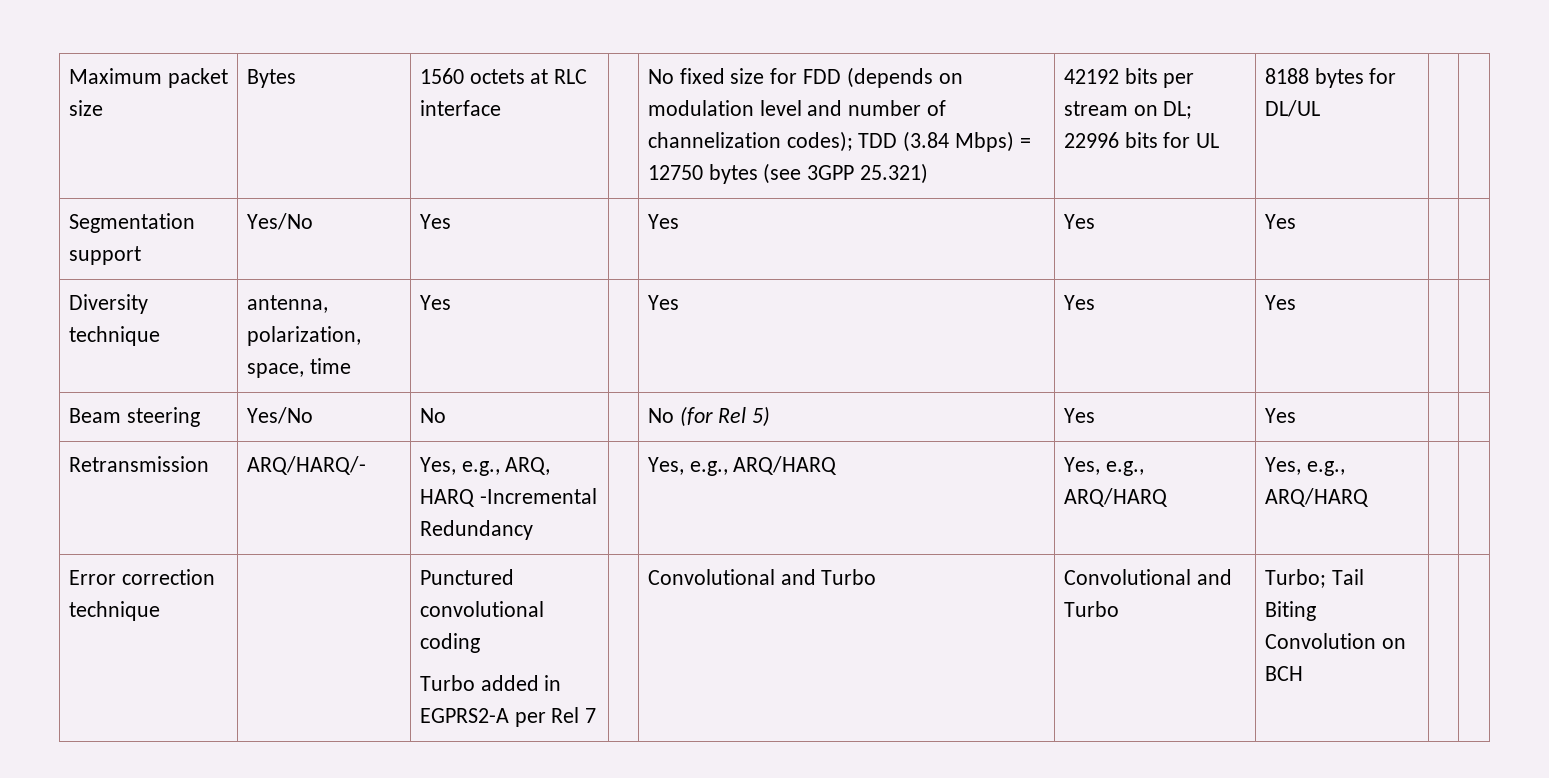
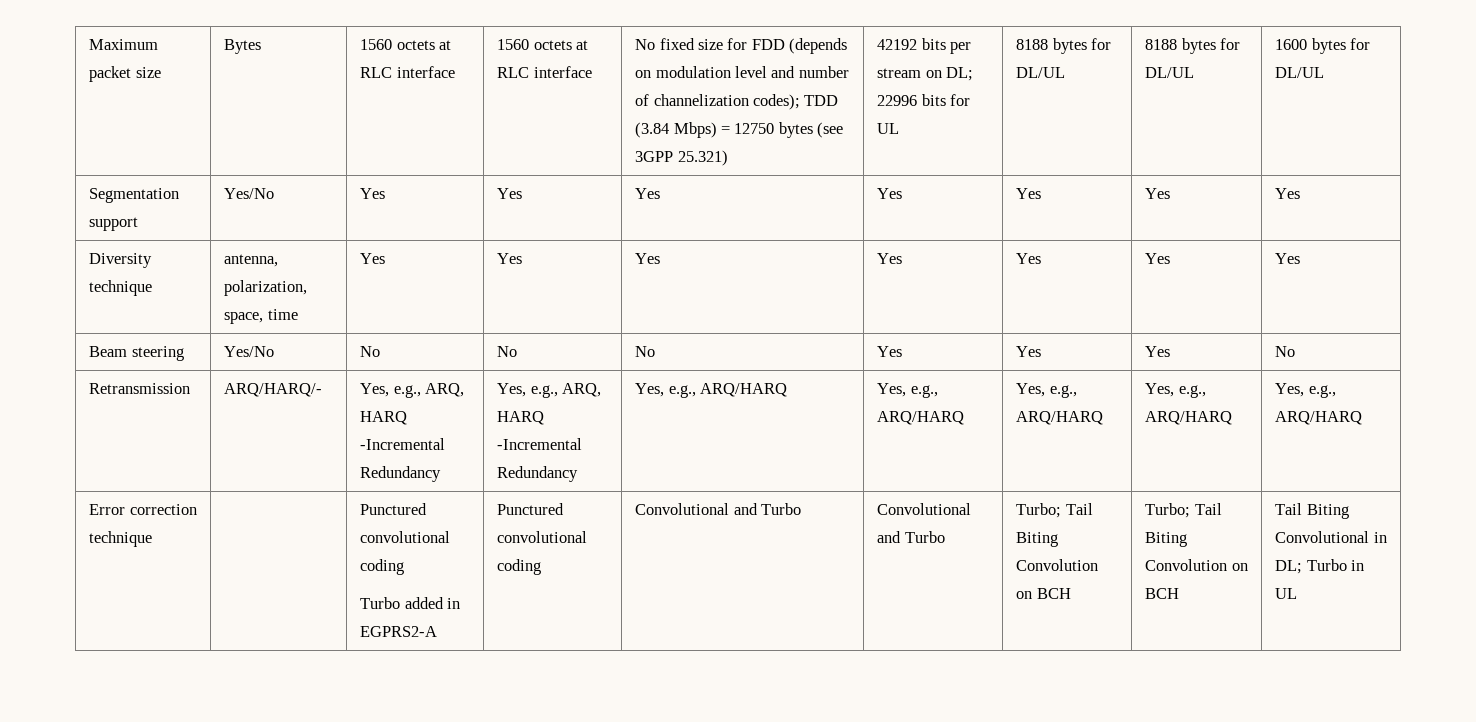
(501, 108) none -> [497,39,589,50] [497,66,592,78] 1560 octets at RLC interface
(1320, 108) | -> [1145,38,1241,54] [1145,67,1195,78] [1275,38,1371,54] [1275,67,1325,78] 8188 bytes for DL/UL | 1600 bytes for DL/UL
[647,214,679,229] [1063,214,1095,229] [1264,214,1296,229] | Yes | Yes | Yes | | -> [497,188,523,199] [635,188,661,199] [877,188,903,199] [1016,188,1042,199] [1145,188,1171,199] [1275,188,1301,199] Yes | Yes | Yes | Yes | Yes | Yes
[647,295,679,310] [1063,295,1095,310] [1264,295,1296,310] | Yes | Yes | Yes | | -> [497,253,523,264] [635,253,661,264] [877,253,903,264] [1016,253,1042,264] [1145,253,1171,264] [1275,253,1301,264] Yes | Yes | Yes | Yes | Yes | Yes
[647,406,771,427] [1063,408,1095,423] [1264,408,1296,423] | No (for Rel 5) | Yes | Yes | | -> [497,346,518,357] [635,346,656,357] [877,346,903,357] [1016,346,1042,357] [1145,346,1171,357] [1275,346,1296,357] No | No | Yes | Yes | Yes | No
[647,456,838,476] [1063,457,1144,476] [1063,488,1168,507] [1264,457,1345,476] [1264,488,1369,507] | Yes, e.g., ARQ/HARQ | Yes, e.g., ARQ/HARQ | Yes, e.g., ARQ/HARQ | | -> [497,383,602,398] [497,411,545,425] [497,438,583,450] [497,466,579,482] [635,383,788,398] [877,383,938,398] [877,411,965,425] [1016,383,1077,398] [1016,411,1104,425] [1145,383,1206,398] [1145,411,1233,425] [1275,383,1336,398] [1275,411,1363,425] Yes, e.g., ARQ, HARQ -Incremental Redundancy | Yes, e.g., ARQ/HARQ | Yes, e.g., ARQ/HARQ | Yes, e.g., ARQ/HARQ | Yes, e.g., ARQ/HARQ | Yes, e.g., ARQ/HARQ
[514,707,597,727] per Rel 7 | -> [497,503,565,515] [497,531,588,543] [497,559,542,575] | Punctured convolutional coding
(1303, 673) | -> [1145,503,1222,518] [1145,532,1188,547] [1145,559,1248,571] [1145,588,1180,599] [1275,503,1349,519] [1275,531,1387,543] [1275,559,1365,574] [1275,588,1298,599] Turbo; Tail Biting Convolution on BCH | Tail Biting Convolutional in DL; Turbo in UL

